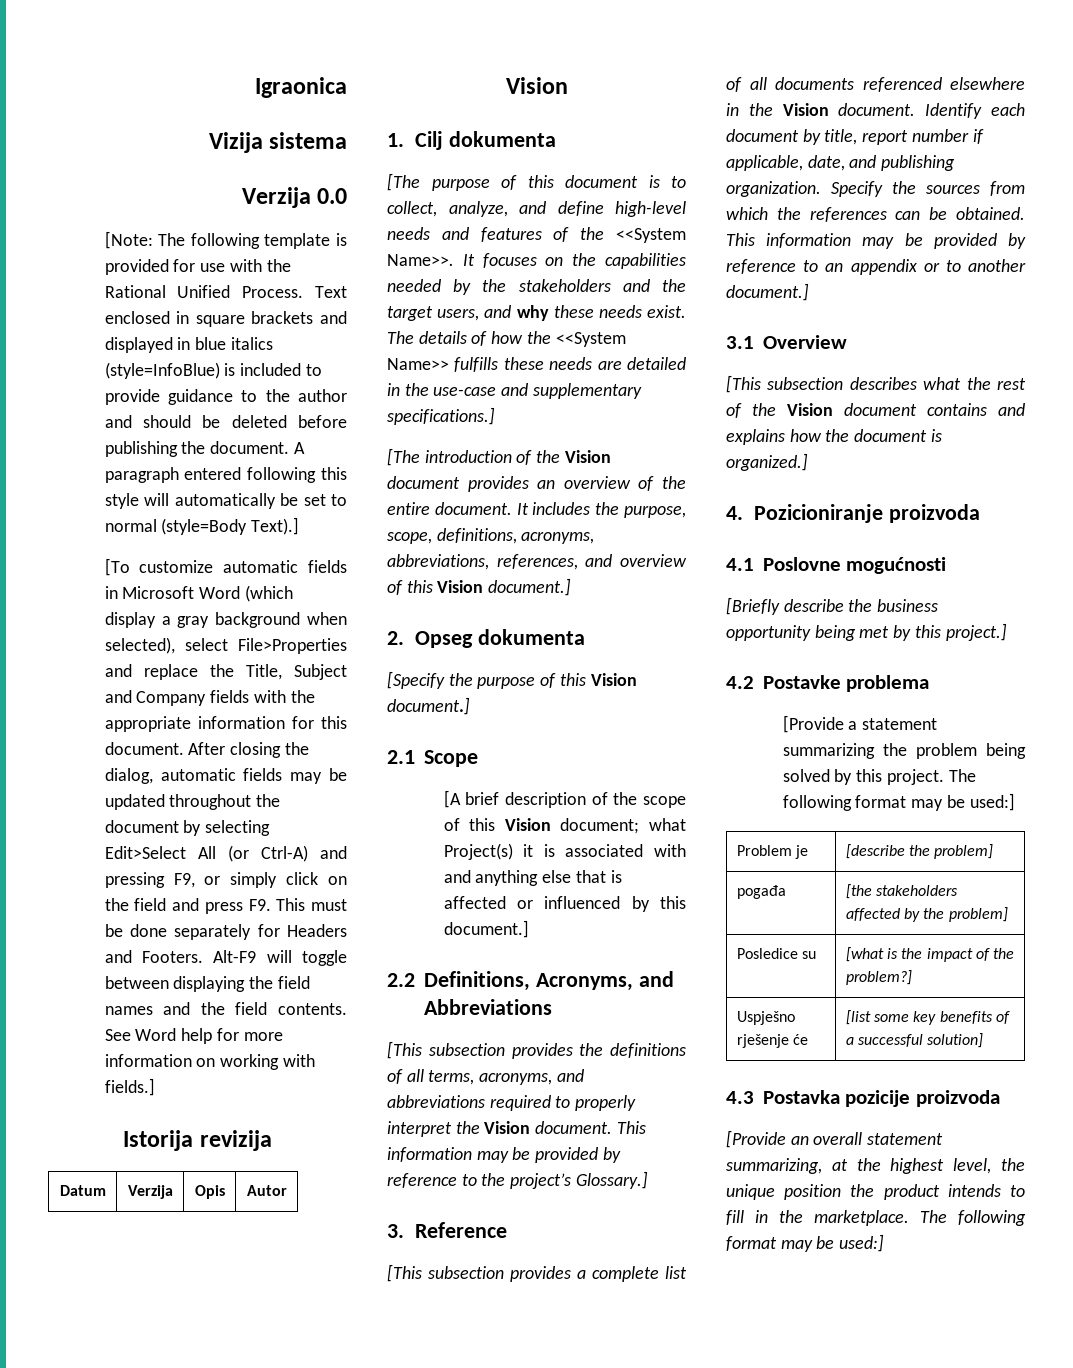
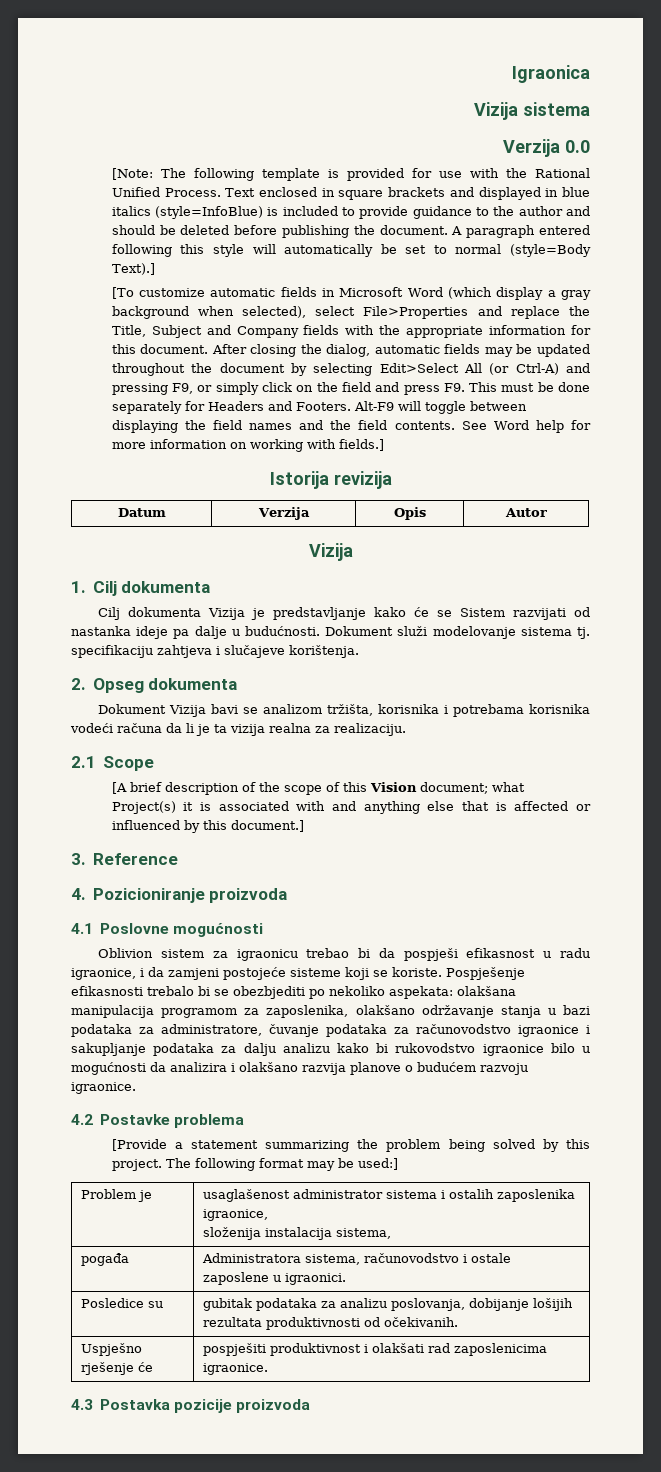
[505,77,568,94] Vision -> [308,543,353,561] Vizija
[387,173,686,191] [387,201,686,217] [387,227,686,243] [387,253,686,269] [387,279,686,295] [387,305,686,321] [387,331,626,347] [387,357,686,372] [387,383,642,399] [387,407,495,425] [387,448,611,466] [387,476,686,492] [387,502,686,518] [387,528,595,544] [387,554,687,570] [387,578,572,596] [387,629,586,648] [387,671,637,689] [387,697,470,715] [The purpose of this document is to collect, analyze, and define high-level needs and features of the <<System Name>>. It focuses on the capabilities needed by the stakeholders and the target users, and why these needs exist. The details of how the <<System Name>> fulfills these needs are detailed in the use-case and supplementary specifications.] // [The introduction of the Vision document provides an overview of the entire document. It includes the purpose, scope, definitions, acronyms, abbreviations, references, and overview of this Vision document.] // 2. Opseg dokumenta // [Specify the purpose of this Vision document.] -> [98,607,590,620] [71,626,590,639] [71,645,359,658] [71,678,238,693] [98,704,590,717] [70,723,406,736] Cilj dokumenta Vizija je predstavljanje kako će se Sistem razvijati od nastanka ideje pa dalje u budućnosti. Dokument služi modelovanje sistema tj. specifikaciju zahtjeva i slučajeve korištenja. // 2. Opseg dokumenta // Dokument Vizija bavi se analizom tržišta, korisnika i potrebama korisnika vodeći računa da li je ta vizija realna za realizaciju.
[387,971,674,991] [423,999,552,1015] [387,1041,686,1059] [387,1069,584,1085] [387,1095,637,1111] [387,1121,646,1137] [387,1147,621,1163] [387,1171,648,1189] [387,1222,508,1238] [387,1264,687,1282] [726,77,1025,92] [726,103,1025,119] [726,129,984,145] [726,155,956,171] [726,181,1025,197] [726,207,1025,222] [726,233,1026,249] [726,259,1026,275] [726,283,809,301] [726,335,847,349] [726,375,1026,393] [726,403,1025,418] [726,429,942,445] [726,453,808,471] 2.2 Definitions, Acronyms, and Abbreviations // [This subsection provides the definitions of all terms, acronyms, and abbreviations required to properly interpret the Vision document. This information may be provided by reference to the project’s Glossary.] // 3. Reference // [This subsection provides a complete list of all documents referenced elsewhere in the Vision document. Identify each document by title, report number if applicable, date, and publishing organization. Specify the sources from which the references can be obtained. This information may be provided by reference to an appendix or to another document.] // 3.1 Overview // [This subsection describes what the rest of the Vision document contains and explains how the document is organized.] -> [71,853,178,865] 3. Reference
[726,597,939,615] [726,623,1007,641] [Briefly describe the business opportunity being met by this project.] -> [98,948,590,961] [71,967,525,980] [71,986,516,999] [71,1005,590,1018] [71,1024,590,1037] [71,1043,590,1056] [71,1062,528,1075] [71,1082,136,1094] Oblivion sistem za igraonicu trebao bi da pospješi efikasnost u radu igraonice, i da zamjeni postojeće sisteme koji se koriste. Pospješenje efikasnosti trebalo bi se obezbjediti po nekoliko aspekata: olakšana manipulacija programom za zaposlenika, olakšano održavanje stanja u bazi podataka za administratore, čuvanje podataka za računovodstvo igraonice i sakupljanje podataka za dalju analizu kako bi rukovodstvo igraonice bilo u mogućnosti da analizira i olakšano razvija planove o budućem razvoju igraonice.
[845,844,994,859] [736,885,786,899] [845,884,958,899] [845,907,1008,922] [736,948,816,959] [845,947,1015,962] [845,970,912,985] [736,1011,795,1025] [736,1034,808,1048] [845,1010,1010,1025] [845,1033,984,1048] [726,1090,1000,1107] [726,1130,944,1148] [726,1158,1025,1174] [726,1184,1025,1200] [726,1210,1026,1226] [726,1234,885,1252] [describe the problem] // pogađa | [the stakeholders affected by the problem] // Posledice su | [what is the impact of the problem?] // Uspješno rješenje će | [list some key benefits of a successful solution] // 4.3 Postavka pozicije proizvoda // [Provide an overall statement summarizing, at the highest level, the unique position the product intends to fill in the marketplace. The following format may be used:] -> [203,1189,576,1202] [203,1209,269,1221] [203,1227,392,1240] [81,1253,130,1266] [202,1253,512,1265] [203,1272,347,1285] [81,1298,164,1308] [203,1298,574,1311] [203,1317,459,1330] [81,1343,143,1356] [81,1362,154,1375] [203,1343,548,1356] [203,1363,269,1375] [71,1399,310,1413] usaglašenost administrator sistema i ostalih zaposlenika igraonice, // složenija instalacija sistema, // pogađa | Administratora sistema, računovodstvo i ostale zaposlene u igraonici. // Posledice su | gubitak podataka za analizu poslovanja, dobijanje lošijih rezultata produktivnosti od očekivanih. // Uspješno rješenje će | pospješiti produktivnost i olakšati rad zaposlenicima igraonice. // 4.3 Postavka pozicije proizvoda

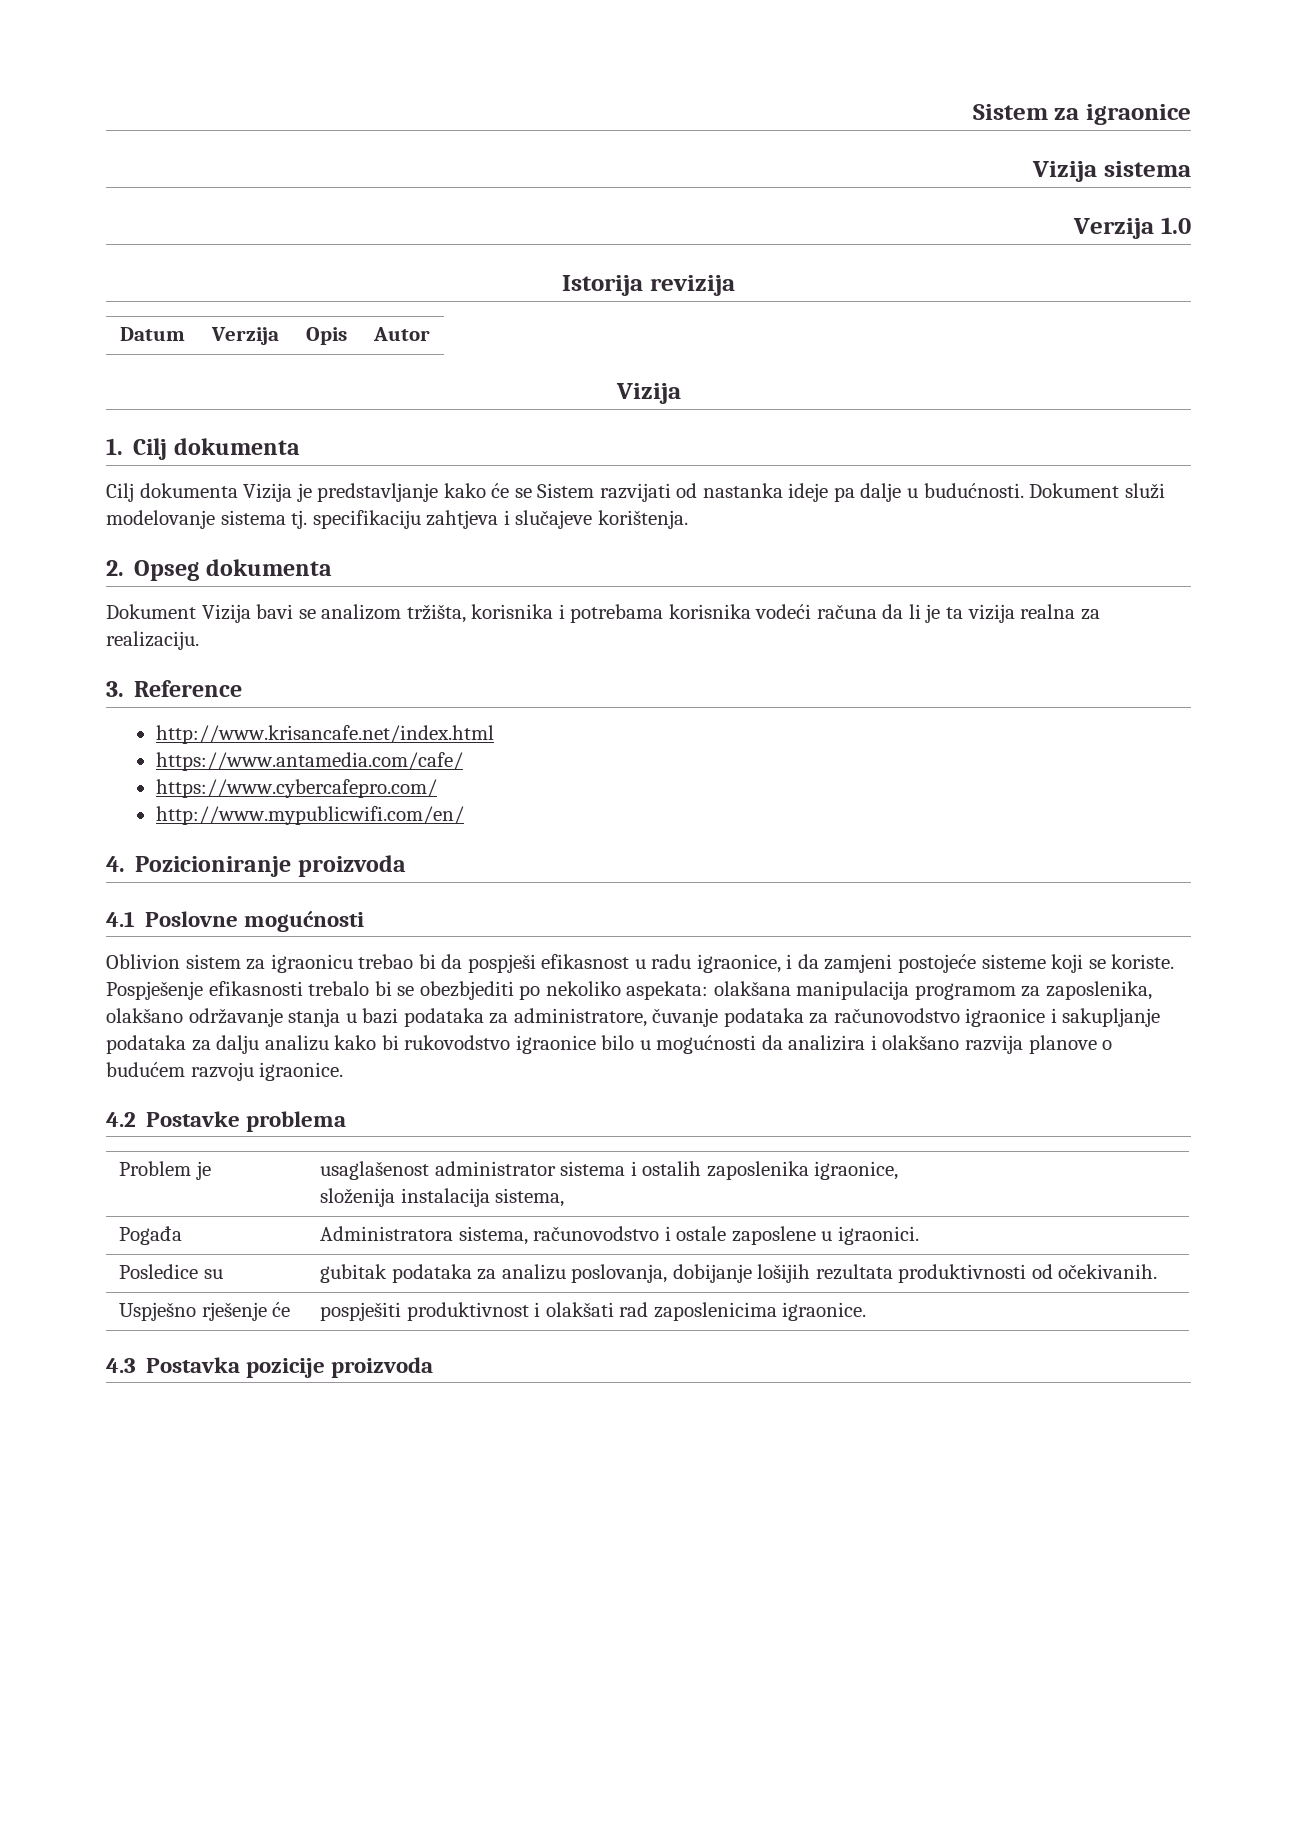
[512,65,590,83] Igraonica -> [972,104,1191,125] Sistem za igraonice
[565,140,590,153] [111,168,590,181] [111,187,591,200] [111,206,590,219] [111,225,590,238] [111,244,591,257] [111,263,155,275] [111,287,591,300] [111,306,590,319] [111,325,592,338] [111,344,590,357] [111,363,590,376] [111,382,591,395] [111,401,527,414] [111,420,591,433] [111,439,384,452] 0.0 // [Note: The following template is provided for use with the Rational Unified Process. Text enclosed in square brackets and displayed in blue italics (style=InfoBlue) is included to provide guidance to the author and should be deleted before publishing the document. A paragraph entered following this style will automatically be set to normal (style=Body Text).] // [To customize automatic fields in Microsoft Word (which display a gray background when selected), select File>Properties and replace the Title, Subject and Company fields with the appropriate information for this document. After closing the dialog, automatic fields may be updated throughout the document by selecting Edit>Select All (or Ctrl-A) and pressing F9, or simply click on the field and press F9. This must be done separately for Headers and Footers. Alt-F9 will toggle between displaying the field names and the field contents. See Word help for more information on working with fields.] -> [1161,217,1191,234] 1.0
[71,756,154,771] [111,782,525,795] [111,801,591,814] [111,820,304,833] [71,853,178,865] 2.1 Scope // [A brief description of the scope of this Vision document; what Project(s) it is associated with and anything else that is affected or influenced by this document.] // 3. Reference -> [106,680,243,697] [155,725,494,744] [155,752,463,771] [155,779,437,798] [155,806,464,825] 3. Reference // http://www.krisancafe.net/index.html // https://www.antamedia.com/cafe/ // https://www.cybercafepro.com/ // http://www.mypublicwifi.com/en/
[111,1139,590,1152] [111,1158,398,1171] // [Provide a statement summarizing the problem being solved by this project. The following format may be used:] -> (347, 1121) none
[81,1253,130,1266] pogađa -> [119,1226,183,1245] Pogađa

